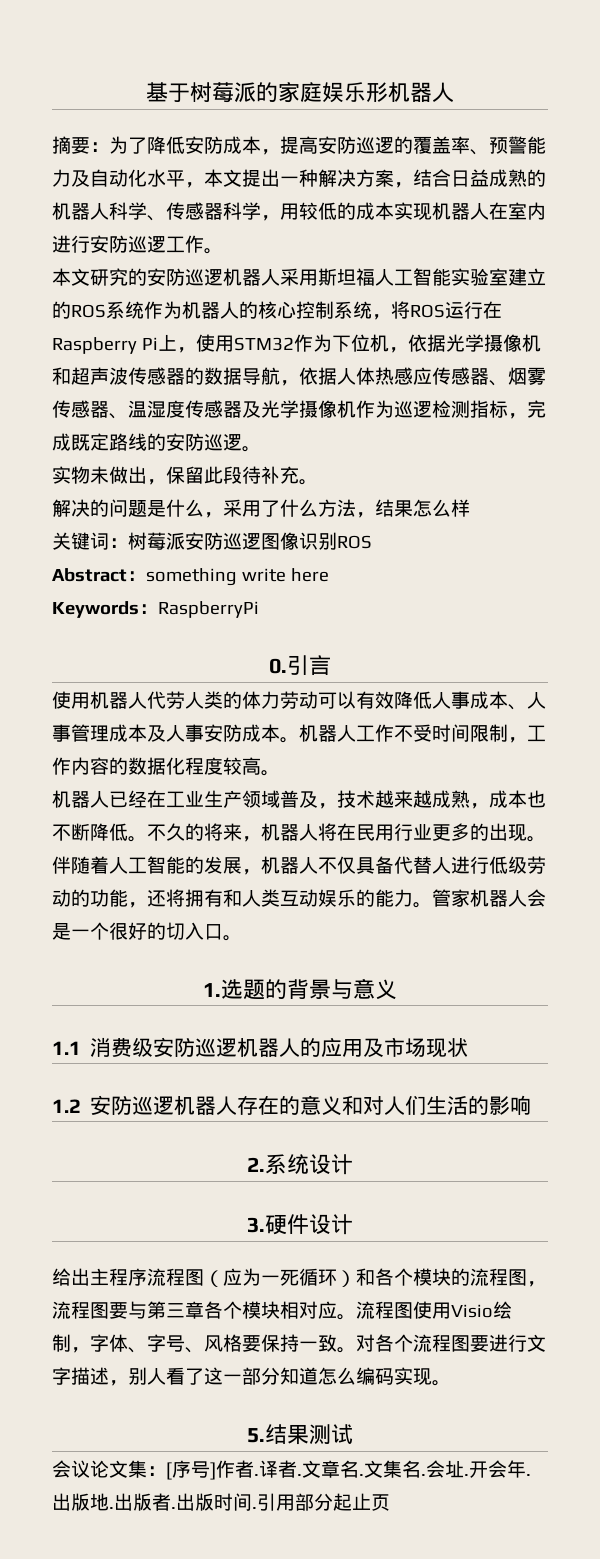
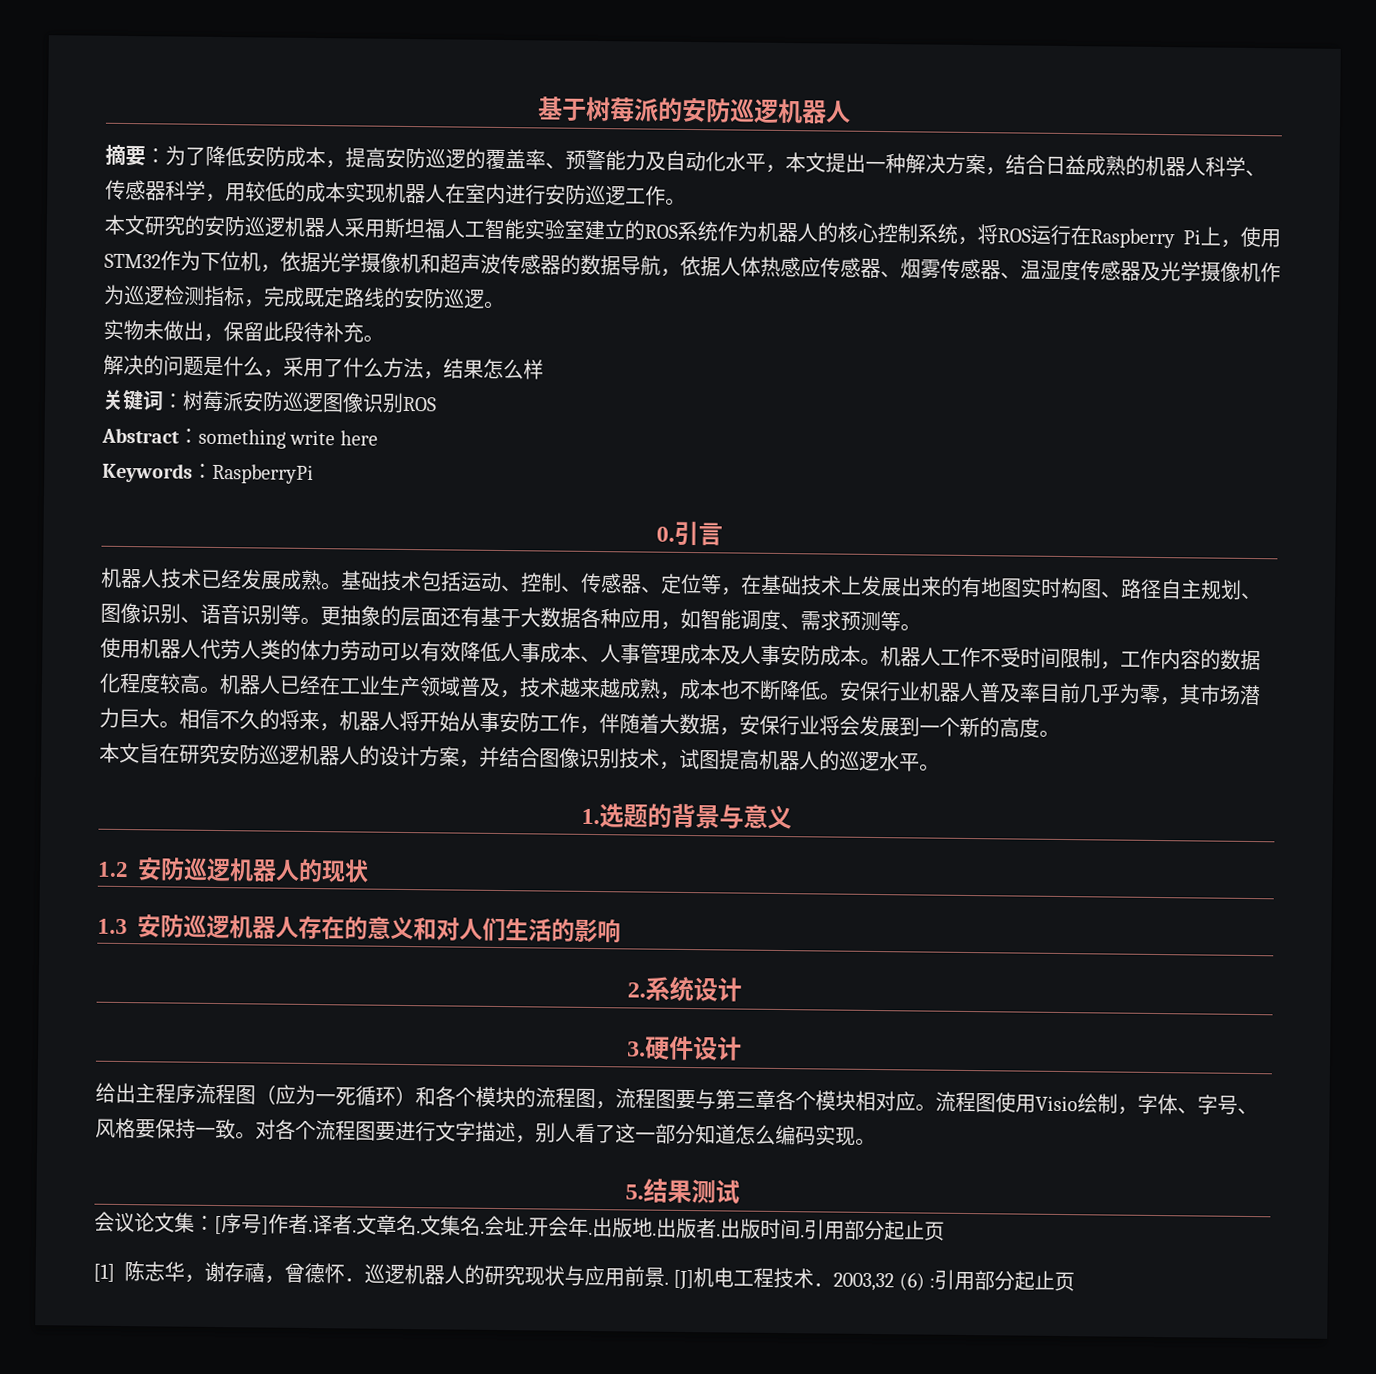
[278,82,388,103] 家庭娱乐形 -> [682,97,779,124] 安防巡逻
(331, 665) none -> [101,567,1262,600] [100,602,921,632] // 机器人技术已经发展成熟。基础技术包括运动、控制、传感器、定位等，在基础技术上发展出来的有地图实时构图、路径自主规划、图像识别、语音识别等。更抽象的层面还有基于大数据各种应用，如智能调度、需求预测等。
(280, 773) // -> (220, 690) none
(147, 839) none -> [839,680,1261,706] [99,707,220,730] 安保行业机器人普及率目前几乎为零，其市场潜力巨大。相信
[337,823,546,842] [52,856,546,875] [52,889,546,908] [52,922,223,940] 在民用行业更多的出现。伴随着人工智能的发展，机器人不仅具备代替人进行低级劳动的功能，还将拥有和人类互动娱乐的能力。管家机器人会是一个很好的切入口 -> [419,711,1060,738] [99,742,920,772] 开始从事安防工作，伴随着大数据，安保行业将会发展到一个新的高度。 // 本文旨在研究安防巡逻机器人的设计方案，并结合图像识别技术，试图提高机器人的巡逻水平
[52,1037,427,1057] 1.1消费级安防巡逻机器人的应用及市场 -> [97,857,323,883] 1.2安防巡逻机器人的
[52,1099,81,1113] 1.2 -> [97,918,128,935] 1.3
(390, 1502) none -> [93,1261,1076,1292] // [1]陈志华，谢存禧，曾德怀．巡逻机器人的研究现状与应用前景. [J]机电工程技术．2003,32 (6) :引用部分起止页

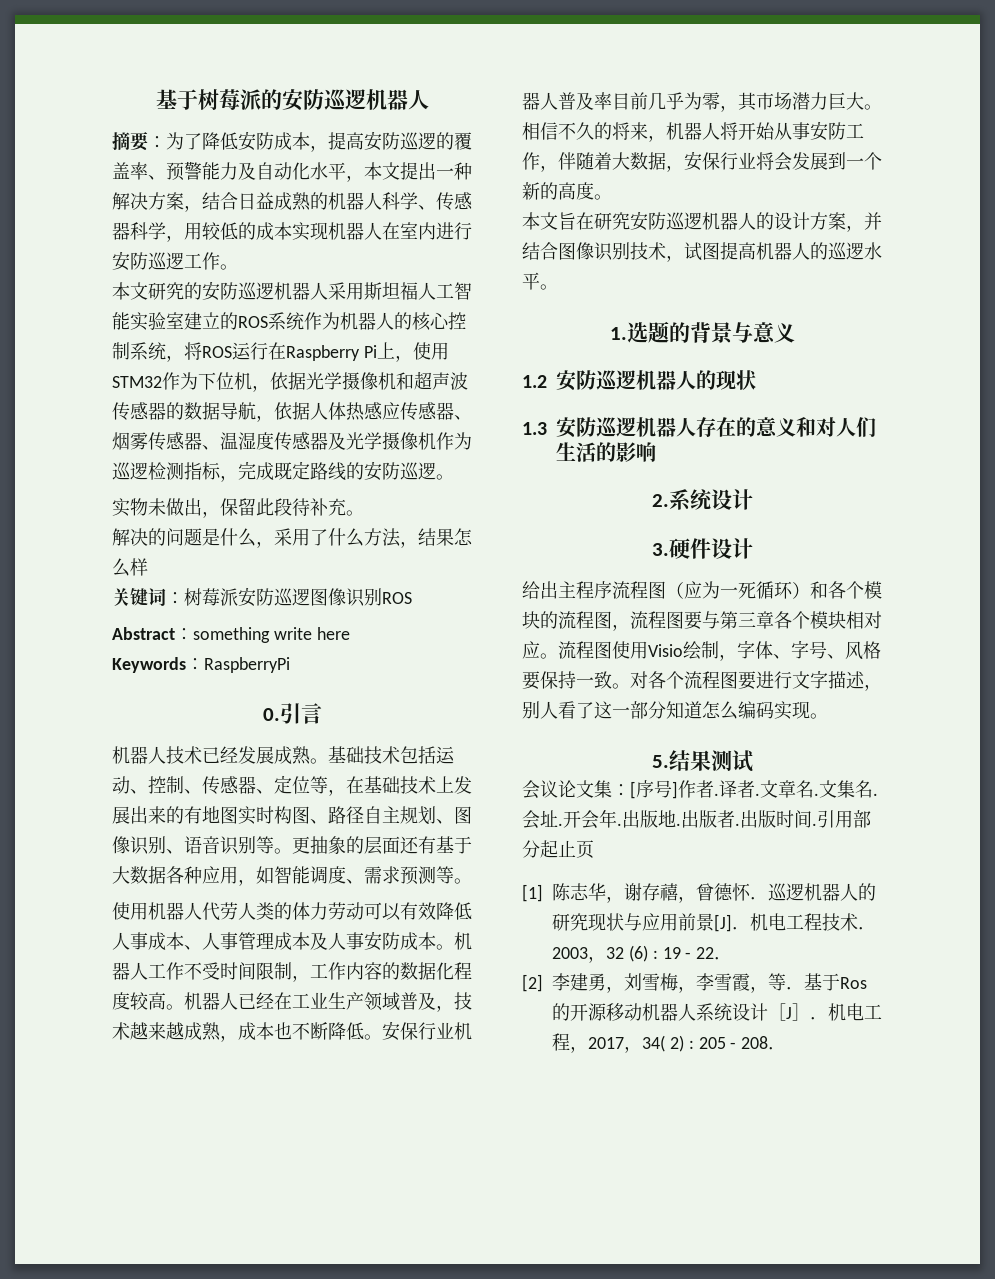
[664,1269,695,1291] . [J] -> [714,914,750,932] [J]．
[833,1269,1076,1292] 2003,32 (6) :引用部分起止页 -> [552,945,733,963] [522,973,867,993] [552,1003,882,1021] [552,1033,787,1053] 2003，32 (6) : 19 - 22． // [2]李建勇，刘雪梅，李雪霞，等．基于Ros的开源移动机器人系统设计［J］．机电工程，2017，34( 2) : 205 - 208．

